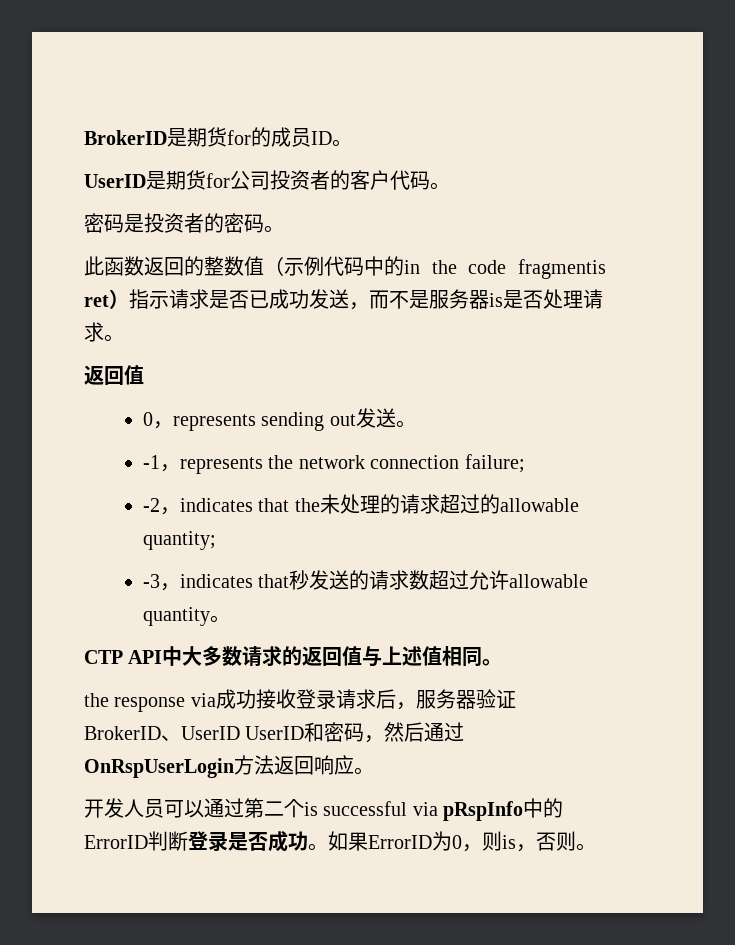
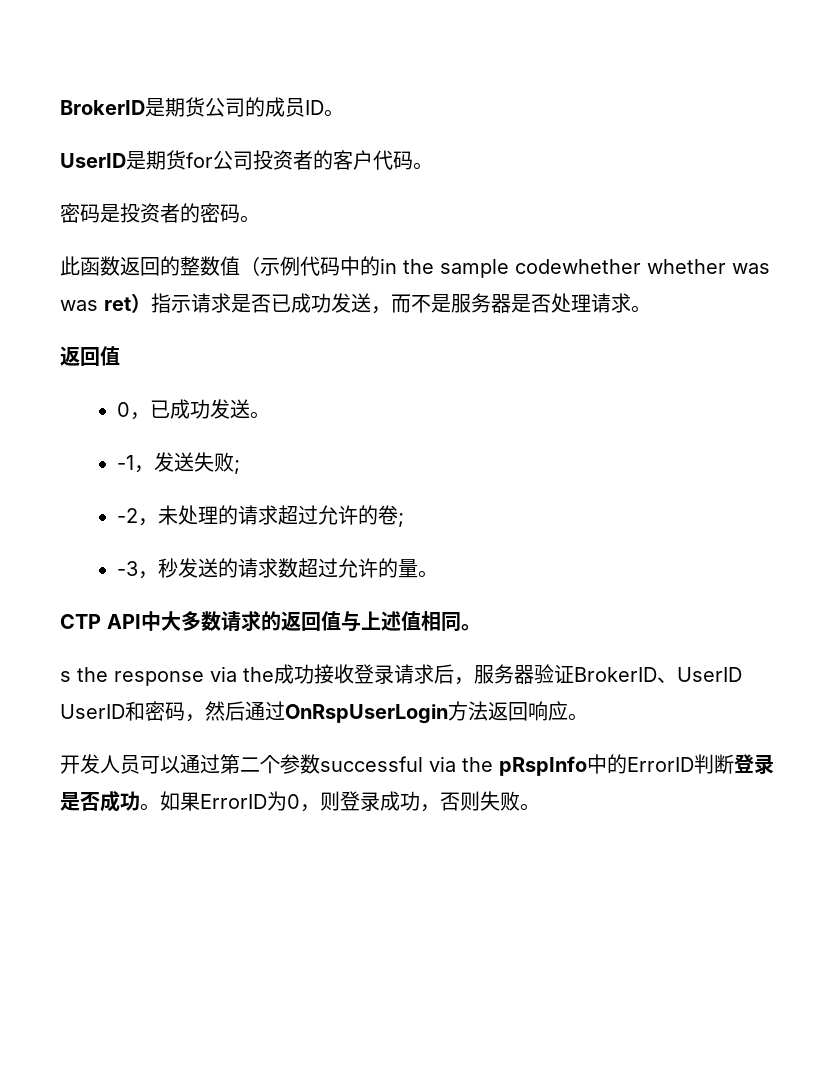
[227,130,251,145] for -> [205,97,245,117] 公司
[468,259,606,279] code fragmentis -> [440,259,770,278] [60,300,98,311] sample codewhether whether was was
[489,293,503,307] is -> (511, 303) none
[172,412,356,431] represents sending out -> [150,399,211,419] 已成功
[179,454,525,474] represents the network connection failure; -> [154,452,241,474] 发送失败;
[179,498,320,512] indicates that the -> (159, 522) none
[479,494,579,514] [142,531,216,550] 的allowable quantity; -> [318,505,405,527] 允许的卷;
[179,574,290,588] indicates that -> (159, 575) none
[509,574,589,588] [142,607,210,626] allowable quantity -> [378,558,419,578] 的量
(503, 662) none -> [60,671,71,682] s
(216, 700) none -> [243,667,274,682] the
[304,802,318,816] is -> [280,754,320,774] 参数
(438, 809) none -> [462,757,493,772] the
[502,831,576,852] is，否则 -> [340,791,520,812] 登录成功，否则失败

